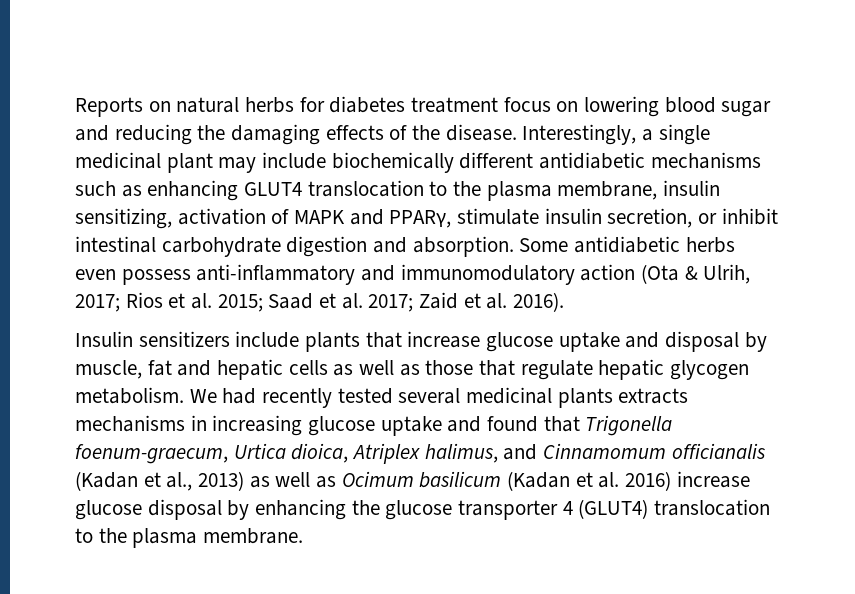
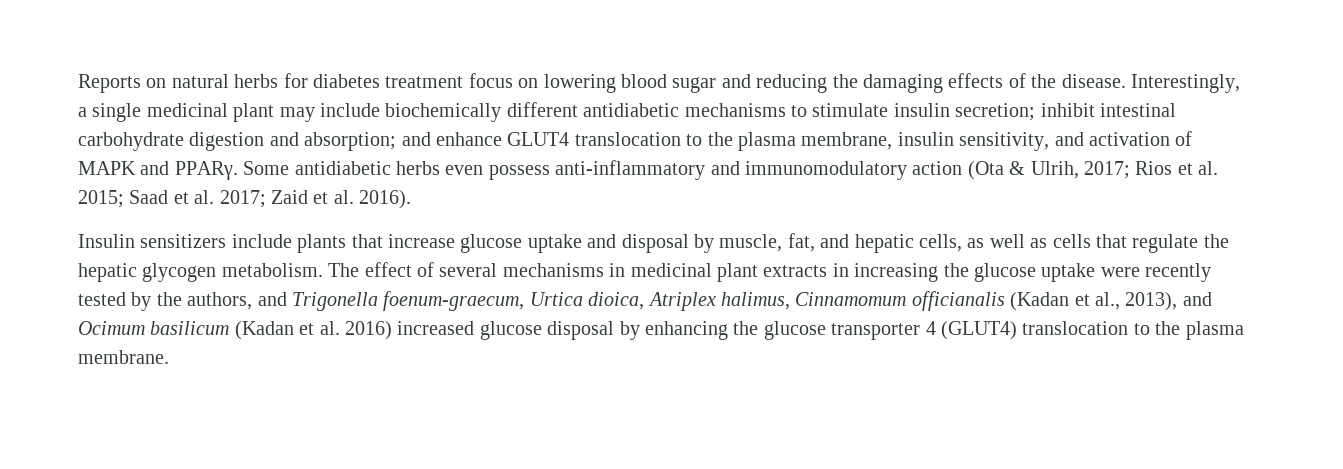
[75,180,239,201] such as enhancing -> [790,103,1176,121] [78,132,502,151] to stimulate insulin secretion; inhibit intestinal carbohydrate digestion and absorption; and enhance
[75,208,172,229] sensitizing, -> [959,132,1084,151] sensitivity, and
[389,208,778,228] [75,236,514,257] PPARγ, stimulate insulin secretion, or inhibit intestinal carbohydrate digestion and absorption. -> [174,161,238,180] PPARγ.
[147,360,172,376] fat -> [787,233,815,252] fat,
[288,360,474,376] cells as well as those -> [918,234,1091,252] cells, as well as cells
(593, 370) none -> [1203,234,1229,248] the
[189,387,689,408] [75,415,580,436] We had recently tested several medicinal plants extracts mechanisms in increasing glucose uptake and found that -> [328,262,1212,282] [78,292,287,311] The effect of several mechanisms in medicinal plant extracts in increasing the glucose uptake were recently tested by the authors, and
[503,444,538,460] and -> (790, 301) none
[198,471,337,491] 2013) as well as -> [1125,292,1212,311] 2013), and
[676,471,750,488] increase -> [397,321,475,335] increased

